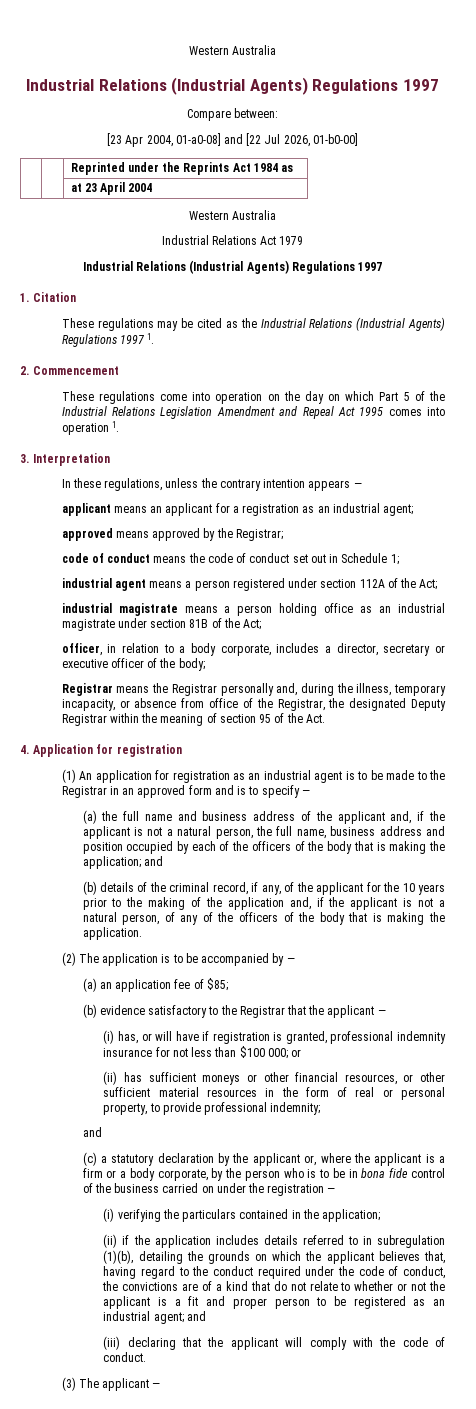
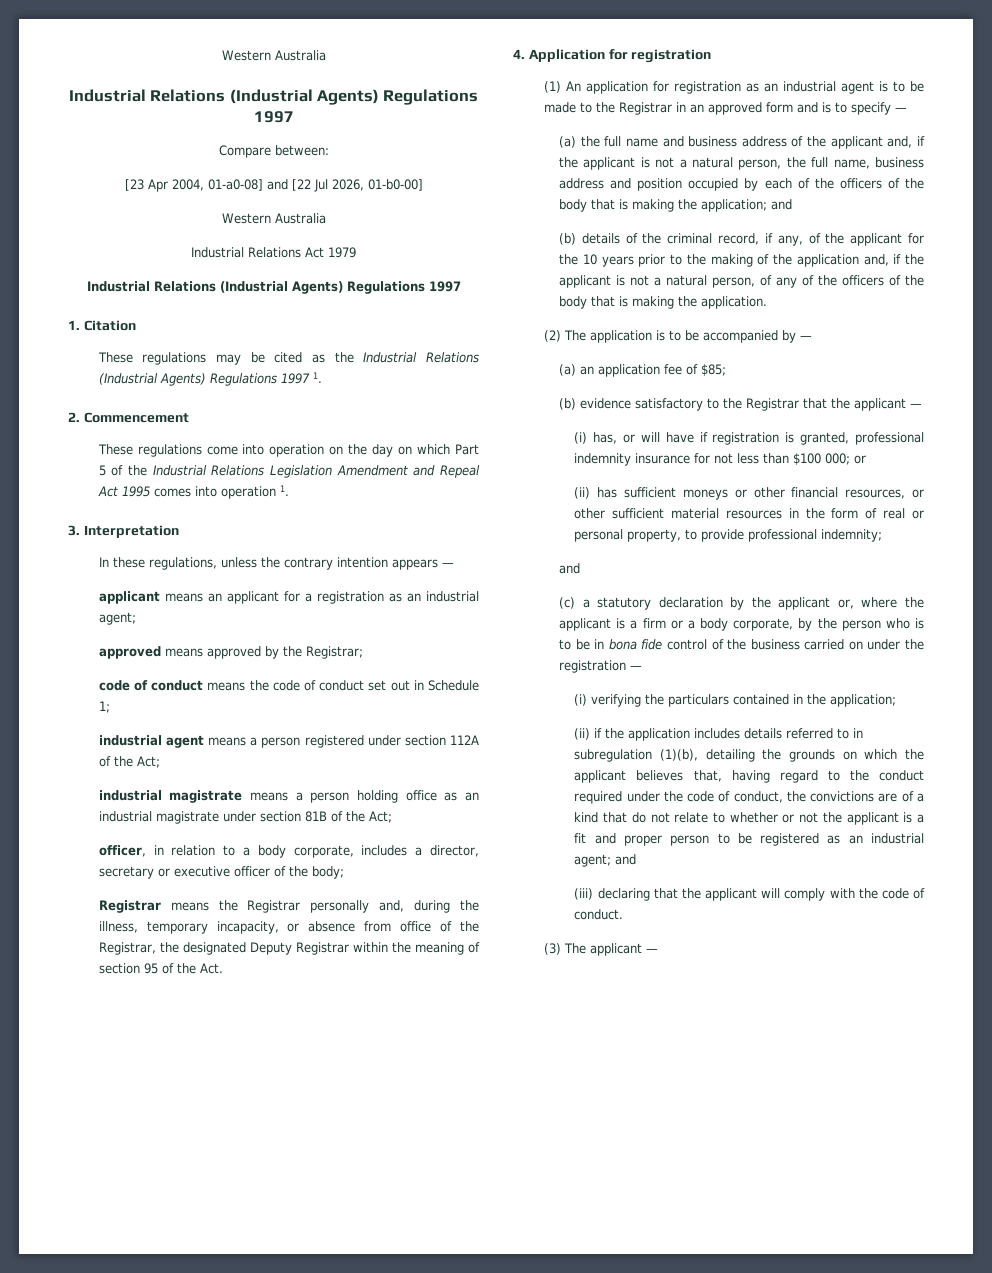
[70,162,294,175] [70,182,153,195] // | | Reprinted under the Reprints Act 1984 as // | | at 23 April 2004 -> (423, 185) none

